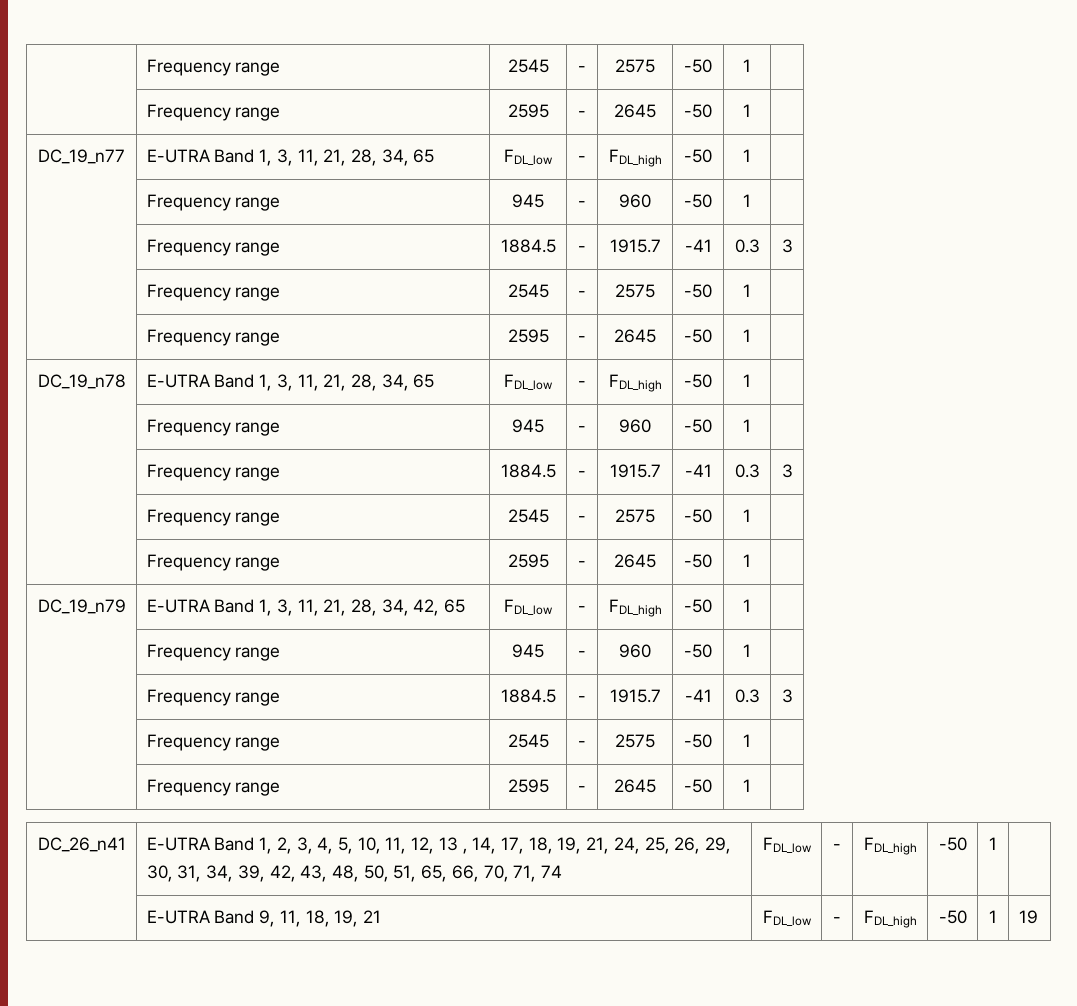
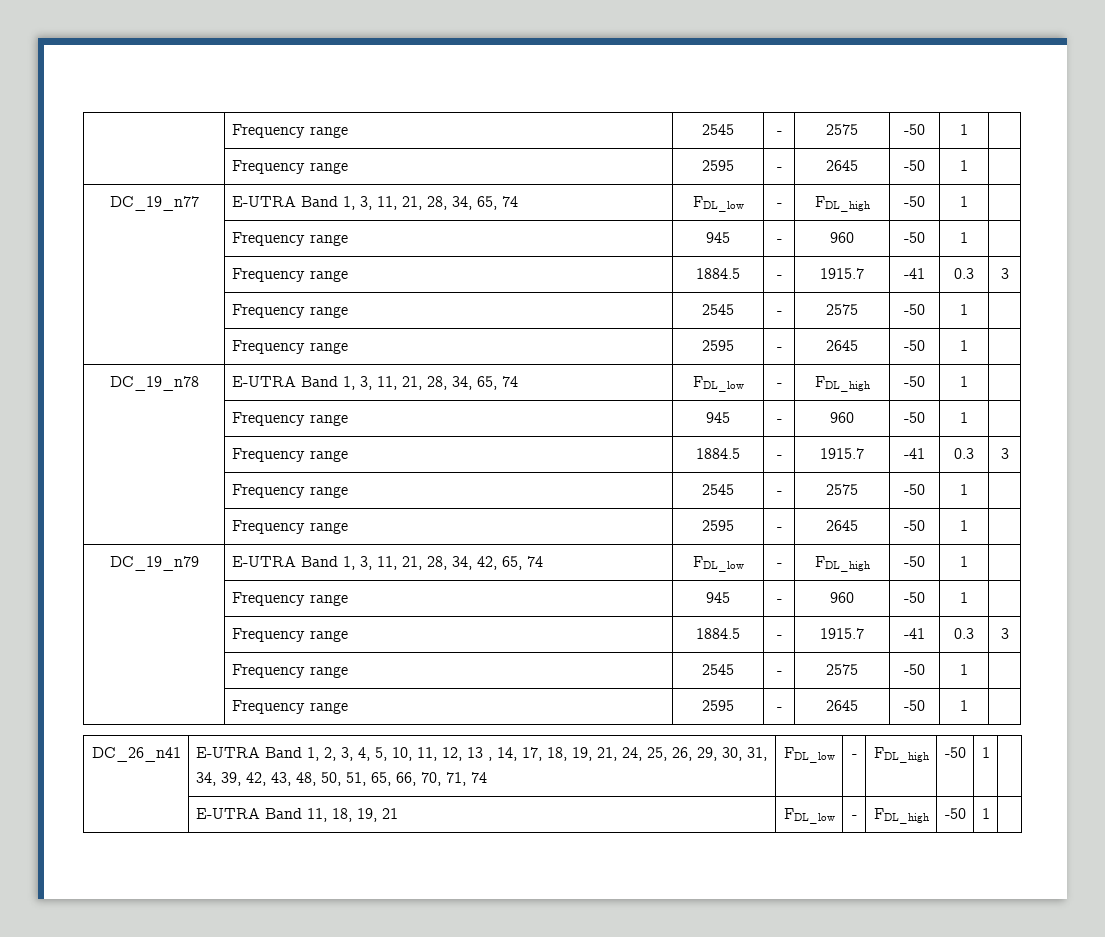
[413,149,435,163] 65 -> [476,196,518,210] 65, 74
[413,374,435,388] 65 -> [476,376,518,390] 65, 74
[444,599,466,613] 65 -> [501,556,543,570] 65, 74
[259,910,276,927] 9, -> (302, 813) none
[1018,910,1038,924] 19 -> (990, 813) none

